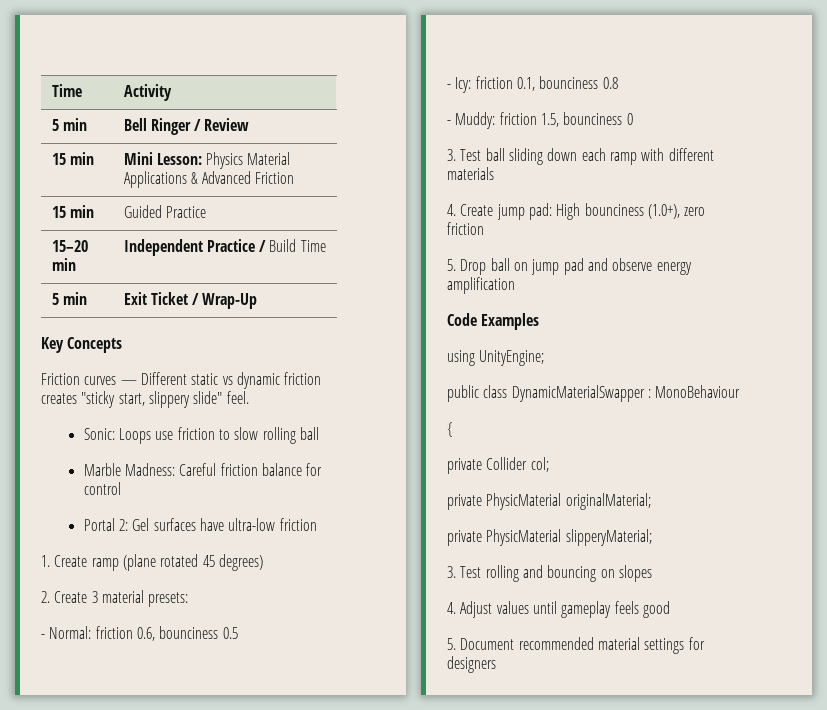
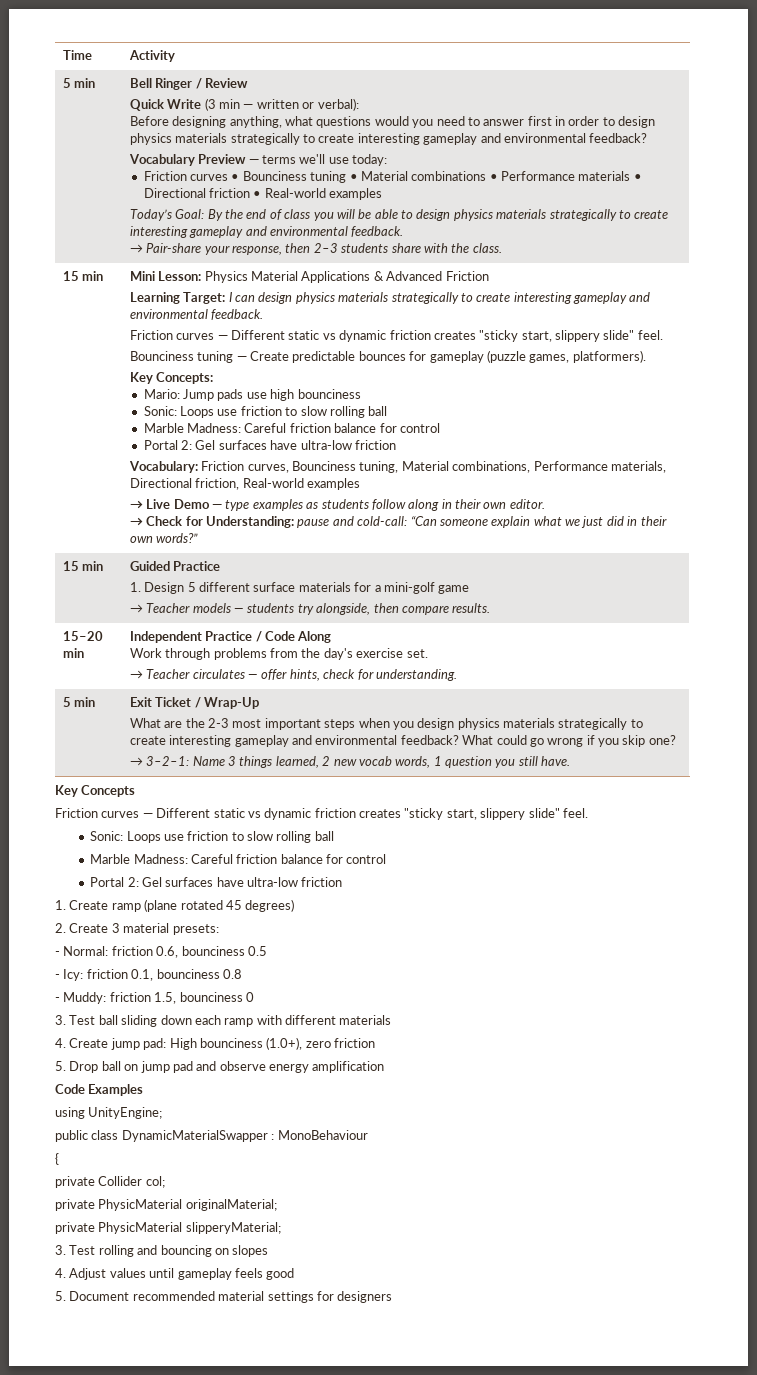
(250, 124) none -> [129,98,359,111] [129,116,656,128] [129,133,648,145] [128,154,388,166] [143,171,642,183] [143,188,383,200] [129,209,669,221] [129,226,404,238] [129,243,502,255] // Quick Write (3 min — written or verbal): // Before designing anything, what questions would you need to answer first in order to design physics materials strategically to create interesting gameplay and environmental feedback? // Vocabulary Preview — terms we'll use today: // Friction curves • Bounciness tuning • Material combinations • Performance materials • Directional friction • Real-world examples // Today’s Goal: By the end of class you will be able to design physics materials strategically to create interesting gameplay and environmental feedback. // → Pair-share your response, then 2–3 students share with the class.
[51,205,94,218] [123,205,206,218] // 15 min | Guided Practice -> [129,292,651,304] [129,309,264,320] [129,330,663,342] [129,350,646,363] [129,372,214,384] [143,389,361,401] [143,406,388,418] [143,423,440,433] [143,440,396,450] [128,461,666,473] [129,478,361,490] [129,499,545,511] [129,516,667,528] [129,533,199,543] [62,561,104,571] [129,561,221,571] [129,582,470,594] [129,603,491,615] // Learning Target: I can design physics materials strategically to create interesting gameplay and environmental feedback. // Friction curves — Different static vs dynamic friction creates "sticky start, slippery slide" feel. // Bounciness tuning — Create predictable bounces for gameplay (puzzle games, platformers). // Key Concepts: // Mario: Jump pads use high bounciness // Sonic: Loops use friction to slow rolling ball // Marble Madness: Careful friction balance for control // Portal 2: Gel surfaces have ultra-low friction // Vocabulary: Friction curves, Bounciness tuning, Material combinations, Performance materials, Directional friction, Real-world examples // → Live Demo — type examples as students follow along in their own editor. // → Check for Understanding: pause and cold-call: “Can someone explain what we just did in their own words?” // 15 min | Guided Practice // 1. Design 5 different surface materials for a mini-golf game // → Teacher models — students try alongside, then compare results.
[269,239,326,252] Build Time -> [265,631,332,643] [129,648,428,660] [129,669,457,681] Code Along // Work through problems from the day's exercise set. // → Teacher circulates — offer hints, check for understanding.
(258, 301) none -> [129,718,643,730] [129,735,676,747] [129,756,571,768] // What are the 2-3 most important steps when you design physics materials strategically to create interesting gameplay and environmental feedback? What could go wrong if you skip one? // → 3–2–1: Name 3 things learned, 2 new vocab words, 1 question you still have.

